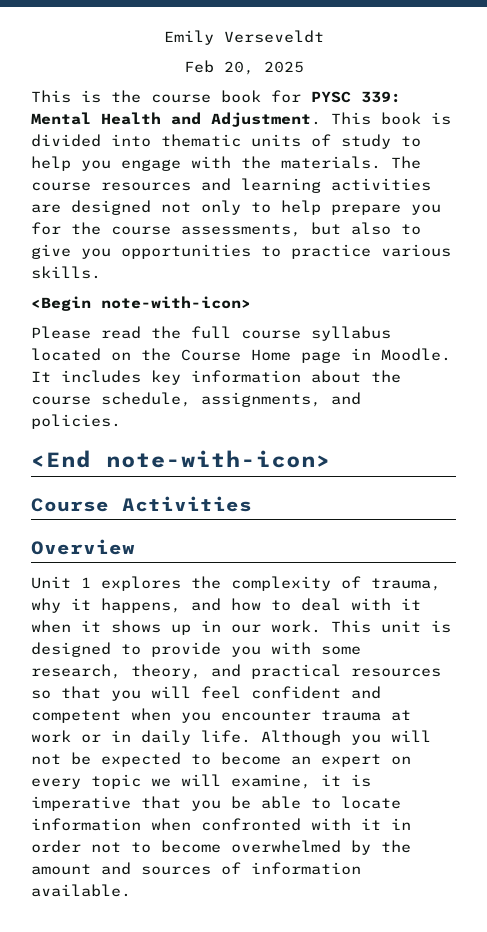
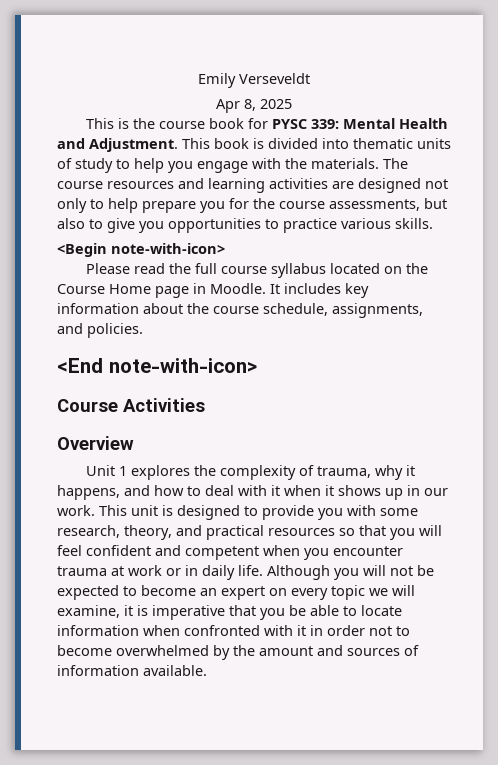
[183,60,254,75] Feb 20, -> [216,99,256,113] Apr 8,

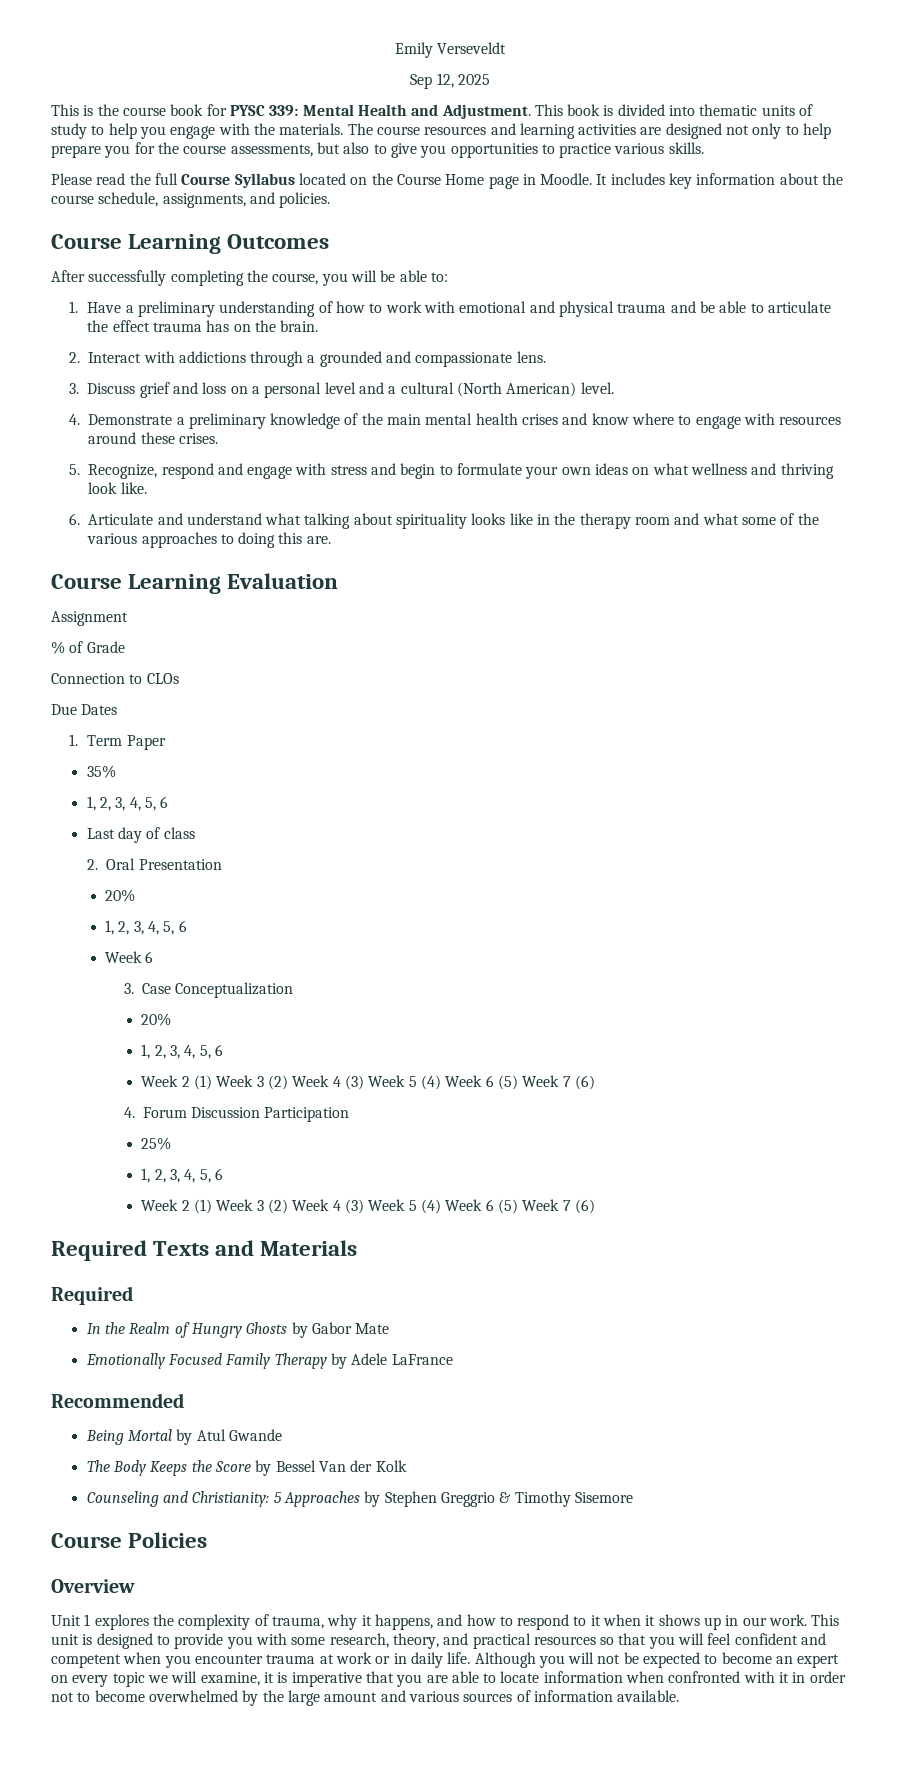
[216,99,256,113] Apr 8, -> [410,73,454,89] Sep 12,
[57,243,225,257] // <Begin note-with-icon> -> (704, 148) none
[221,263,327,278] course syllabus -> [181,173,295,188] Course Syllabus
[57,358,257,373] [57,398,205,412] <End note-with-icon> // Course Activities -> [51,234,330,254] [51,270,448,286] [69,301,831,317] [87,320,319,332] [69,351,546,367] [69,382,614,398] [69,413,842,429] [88,432,218,444] [69,463,834,479] [88,482,147,494] [69,513,819,529] [87,532,331,548] [51,573,339,594] [51,611,128,626] [51,641,125,654] [51,673,179,684] [51,704,118,715] [69,734,166,750] [86,765,116,778] [86,796,169,811] [86,827,195,843] [87,858,222,870] [105,889,136,902] [105,920,187,935] [105,951,154,963] [123,982,294,998] [141,1013,172,1026] [141,1044,224,1059] [141,1075,595,1090] [123,1107,350,1122] [141,1137,172,1150] [141,1168,224,1183] [141,1199,595,1214] [51,1240,358,1261] [51,1286,133,1305] [86,1322,390,1338] [85,1353,453,1369] [51,1393,184,1408] [85,1429,283,1445] [86,1460,407,1476] [86,1491,634,1507] [51,1532,208,1548] Course Learning Outcomes // After successfully completing the course, you will be able to: // 1. Have a preliminary understanding of how to work with emotional and physical trauma and be able to articulate the effect trauma has on the brain. // 2. Interact with addictions through a grounded and compassionate lens. // 3. Discuss grief and loss on a personal level and a cultural (North American) level. // 4. Demonstrate a preliminary knowledge of the main mental health crises and know where to engage with resources around these crises. // 5. Recognize, respond and engage with stress and begin to formulate your own ideas on what wellness and thriving look like. // 6. Articulate and understand what talking about spirituality looks like in the therapy room and what some of the various approaches to doing this are. // Course Learning Evaluation // Assignment // % of Grade // Connection to CLOs // Due Dates // 1. Term Paper // 35% // 1, 2, 3, 4, 5, 6 // Last day of class // 2. Oral Presentation // 20% // 1, 2, 3, 4, 5, 6 // Week 6 // 3. Case Conceptualization // 20% // 1, 2, 3, 4, 5, 6 // Week 2 (1) Week 3 (2) Week 4 (3) Week 5 (4) Week 6 (5) Week 7 (6) // 4. Forum Discussion Participation // 25% // 1, 2, 3, 4, 5, 6 // Week 2 (1) Week 3 (2) Week 4 (3) Week 5 (4) Week 6 (5) Week 7 (6) // Required Texts and Materials // Required // In the Realm of Hungry Ghosts by Gabor Mate // Emotionally Focused Family Therapy by Adele LaFrance // Recommended // Being Mortal by Atul Gwande // The Body Keeps the Score by Bessel Van der Kolk // Counseling and Christianity: 5 Approaches by Stephen Greggrio & Timothy Sisemore // Course Policies
[205,485,267,496] deal with -> [517,1614,587,1630] respond to
[289,605,306,616] be -> [426,1675,448,1683] are
(255, 650) none -> [287,1690,320,1706] large
(343, 650) none -> [408,1691,459,1702] various

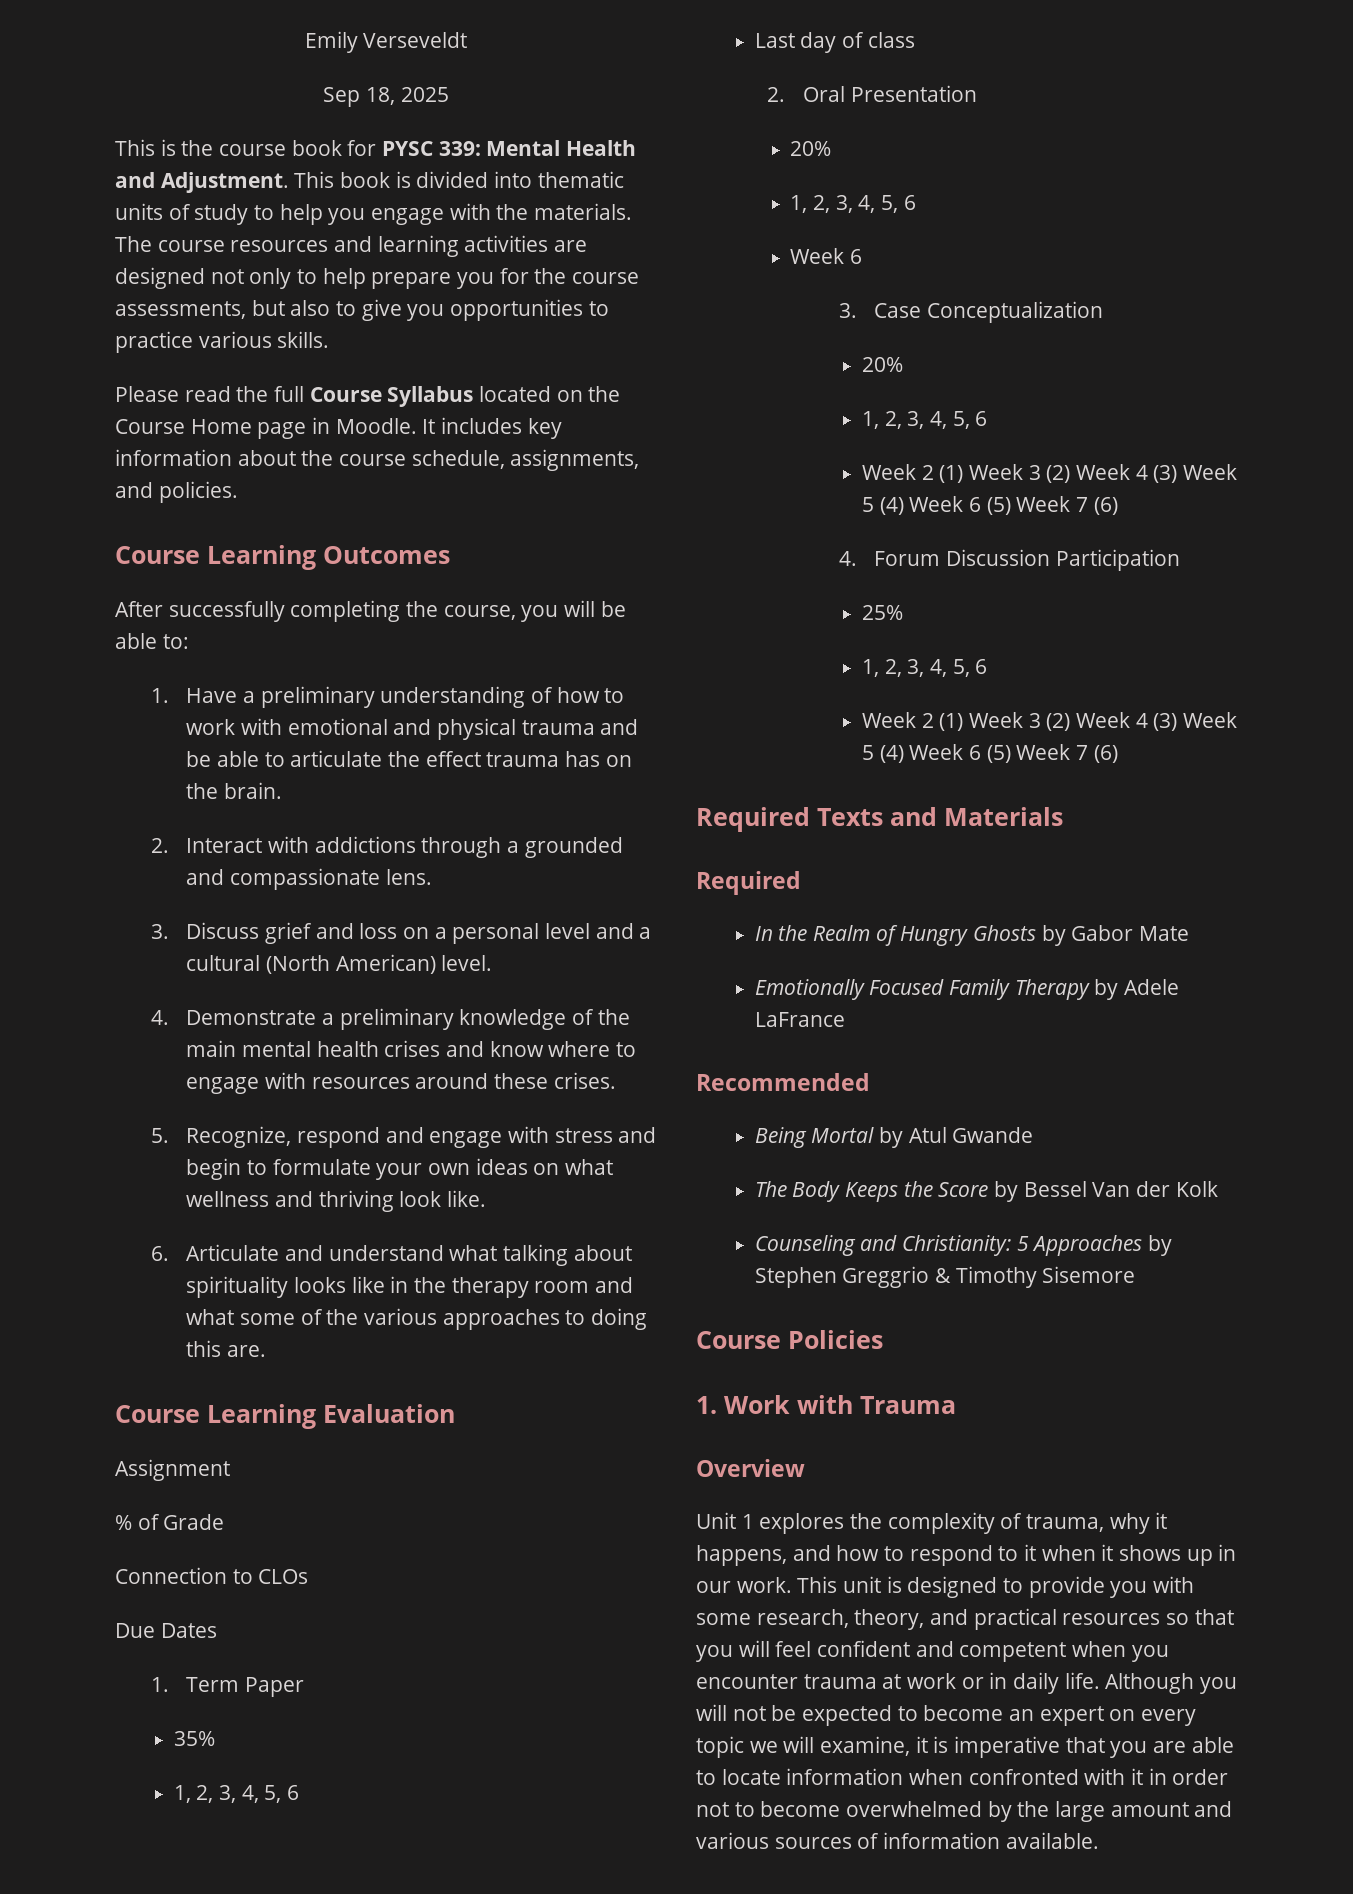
[436,73,454,88] 12, -> [366,87,395,105] 18,
(208, 1540) none -> [696,1395,956,1414] // 1. Work with Trauma

